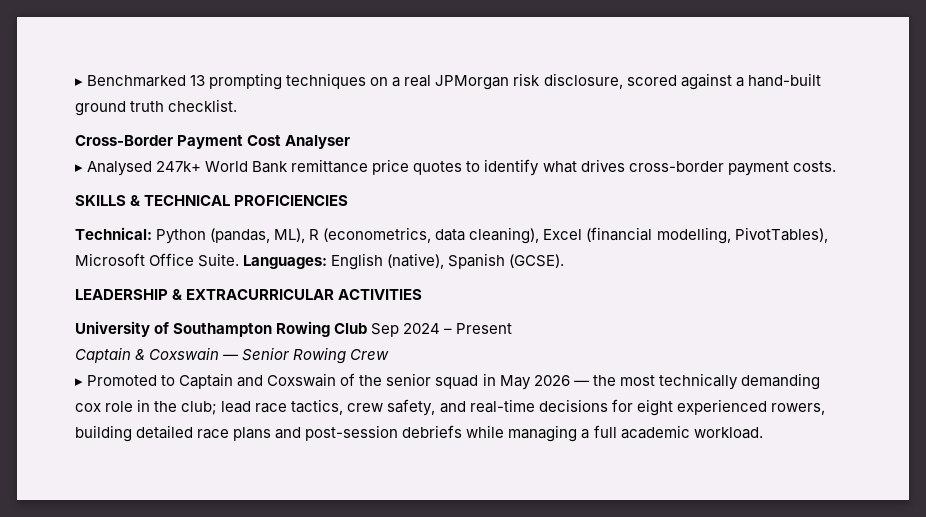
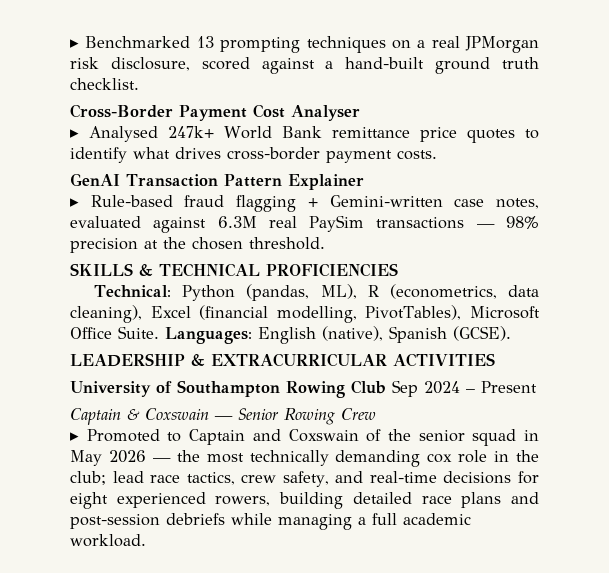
(836, 166) none -> [70,173,364,190] [70,195,539,212] [70,215,539,233] [70,237,325,253] // GenAI Transaction Pattern Explainer // ▸ Rule-based fraud flagging + Gemini-written case notes, evaluated against 6.3M real PaySim transactions — 98% precision at the chosen threshold.

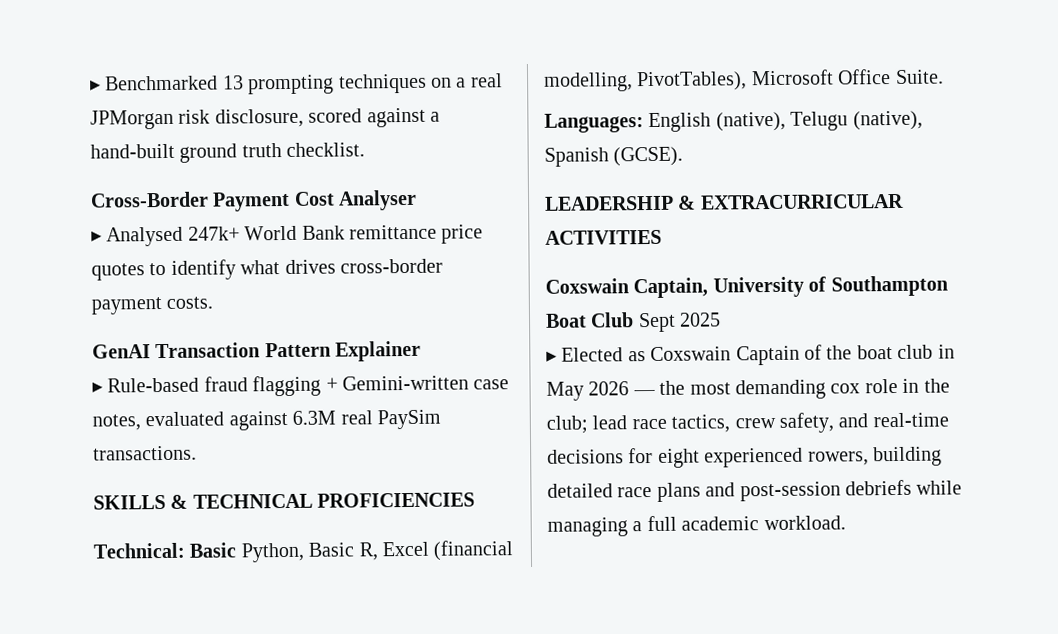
[376,216,539,229] [70,237,325,253] transactions — 98% precision at the chosen threshold. -> [93,445,197,461] transactions.
[182,284,539,301] [70,305,142,323] Python (pandas, ML), R (econometrics, data cleaning), -> [189,542,378,563] Basic Python, Basic R,
(159, 332) none -> (944, 76) //
(383, 333) none -> [790,110,923,131] Telugu (native),
(495, 360) none -> [545,277,709,299] Coxswain Captain,
[286,380,537,398] [70,408,376,425] [70,429,517,446] Rowing Club Sep 2024 – Present // Captain & Coxswain — Senior Rowing Crew // ▸ Promoted to Captain and Coxswain of the senior squad -> [545,312,722,333] [546,344,934,366] Boat Club Sept 2025 // ▸ Elected as Coxswain Captain of the boat club
[249,450,329,466] technically -> (731, 388) none

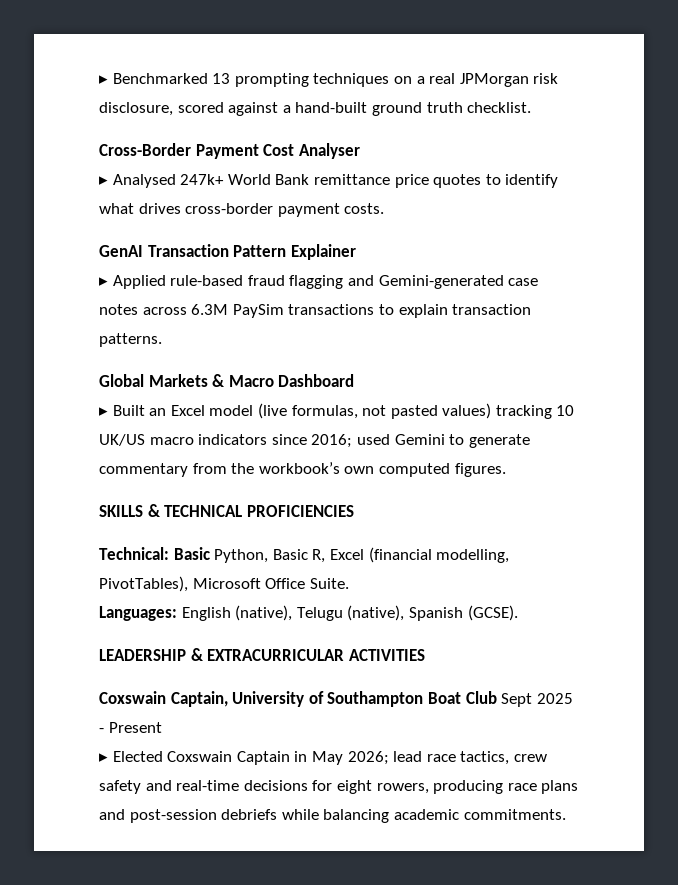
[107,375,510,397] [92,409,441,431] [93,445,197,461] Rule-based fraud flagging + Gemini-written case notes, evaluated against 6.3M real PaySim transactions. -> [112,275,539,289] [99,304,532,318] [99,333,162,347] [99,374,355,387] [99,403,575,419] [99,434,530,448] [99,462,506,477] Applied rule-based fraud flagging and Gemini-generated case notes across 6.3M PaySim transactions to explain transaction patterns. // Global Markets & Macro Dashboard // ▸ Built an Excel model (live formulas, not pasted values) tracking 10 UK/US macro indicators since 2016; used Gemini to generate commentary from the workbook’s own computed figures.
(722, 319) none -> [99,722,162,733] - Present
[627,351,646,362] as -> (163, 756) none
[804,344,955,360] [546,378,950,401] [546,415,588,434] of the boat club in May 2026 — the most demanding cox role in the club; -> [294,751,389,765] in May 2026;
[779,412,834,433] safety, -> [99,780,141,794] safety
[704,446,942,468] [547,483,613,498] experienced rowers, building detailed -> [376,780,504,794] rowers, producing
[547,515,846,537] managing a full academic workload. -> [323,809,566,823] balancing academic commitments.

